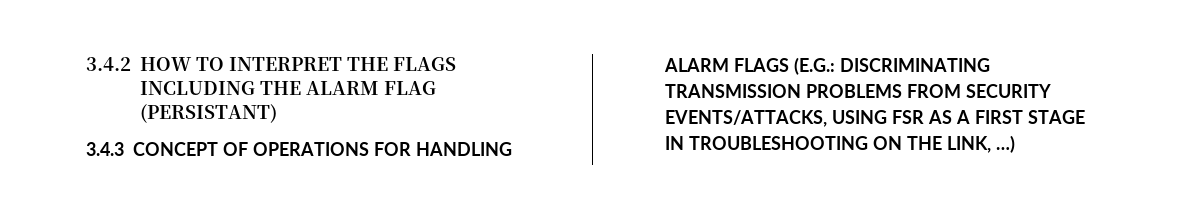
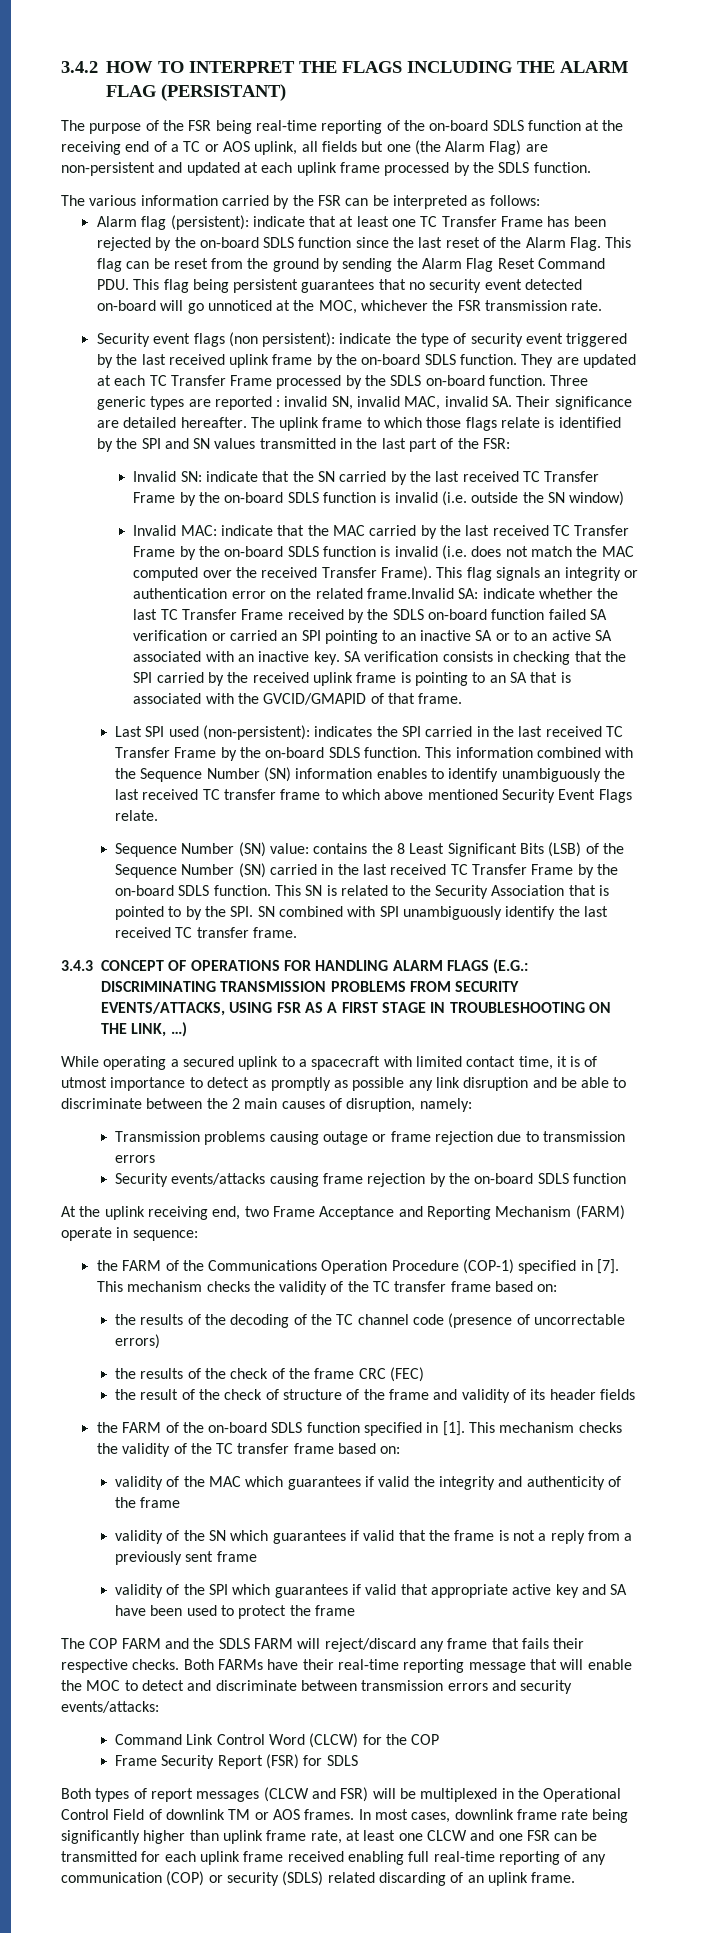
(277, 113) none -> [61,120,624,134] [61,140,548,155] [61,162,591,176] [61,195,540,209] [96,215,606,230] [96,237,632,251] [96,258,606,272] [96,279,583,293] [96,300,603,314] [96,332,628,347] [96,354,637,368] [96,375,589,389] [96,396,632,410] [96,417,621,431] [96,438,511,452] [133,471,600,485] [133,491,625,506] [133,525,630,539] [133,545,634,560] [133,566,638,581] [133,588,619,599] [133,609,607,623] [133,630,612,644] [133,651,626,665] [133,672,571,686] [133,693,463,705] [115,725,623,740] [115,747,634,761] [115,767,626,782] [115,789,632,803] [115,810,159,821] [115,842,624,857] [115,863,618,878] [115,885,609,899] [115,906,608,920] [115,927,298,938] // The purpose of the FSR being real-time reporting of the on-board SDLS function at the receiving end of a TC or AOS uplink, all fields but one (the Alarm Flag) are non-persistent and updated at each uplink frame processed by the SDLS function. // The various information carried by the FSR can be interpreted as follows: // Alarm flag (persistent): indicate that at least one TC Transfer Frame has been rejected by the on-board SDLS function since the last reset of the Alarm Flag. This flag can be reset from the ground by sending the Alarm Flag Reset Command PDU. This flag being persistent guarantees that no security event detected on-board will go unnoticed at the MOC, whichever the FSR transmission rate. // Security event flags (non persistent): indicate the type of security event triggered by the last received uplink frame by the on-board SDLS function. They are updated at each TC Transfer Frame processed by the SDLS on-board function. Three generic types are reported : invalid SN, invalid MAC, invalid SA. Their significance are detailed hereafter. The uplink frame to which those flags relate is identified by the SPI and SN values transmitted in the last part of the FSR: // Invalid SN: indicate that the SN carried by the last received TC Transfer Frame by the on-board SDLS function is invalid (i.e. outside the SN window) // Invalid MAC: indicate that the MAC carried by the last received TC Transfer Frame by the on-board SDLS function is invalid (i.e. does not match the MAC computed over the received Transfer Frame). This flag signals an integrity or authentication error on the related frame.Invalid SA: indicate whether the last TC Transfer Frame received by the SDLS on-board function failed SA verification or carried an SPI pointing to an inactive SA or to an active SA associated with an inactive key. SA verification consists in checking that the SPI carried by the received uplink frame is pointing to an SA that is associated with the GVCID/GMAPID of that frame. // Last SPI used (non-persistent): indicates the SPI carried in the last received TC Transfer Frame by the on-board SDLS function. This information combined with the Sequence Number (SN) information enables to identify unambiguously the last received TC transfer frame to which above mentioned Security Event Flags relate. // Sequence Number (SN) value: contains the 8 Least Significant Bits (LSB) of the Sequence Number (SN) carried in the last received TC Transfer Frame by the on-board SDLS function. This SN is related to the Security Association that is pointed to by the SPI. SN combined with SPI unambiguously identify the last received TC transfer frame.
(1015, 144) none -> [61,1056,598,1070] [61,1077,627,1091] [61,1098,472,1112] [115,1131,626,1145] [115,1155,156,1163] [115,1173,627,1187] [61,1205,625,1220] [61,1227,198,1241] [96,1259,620,1274] [96,1281,558,1295] [115,1313,625,1328] [115,1334,161,1349] [115,1367,425,1382] [115,1389,635,1403] [96,1421,622,1436] [96,1443,401,1457] [115,1476,621,1490] [115,1497,181,1508] [115,1530,633,1544] [115,1551,257,1565] [115,1584,628,1598] [115,1605,356,1619] [61,1638,585,1652] [61,1659,632,1673] [61,1680,573,1694] [61,1701,159,1713] [115,1733,440,1748] [115,1754,358,1769] [61,1787,622,1802] [61,1809,629,1823] [61,1830,598,1844] [61,1851,606,1865] [61,1871,576,1886] // While operating a secured uplink to a spacecraft with limited contact time, it is of utmost importance to detect as promptly as possible any link disruption and be able to discriminate between the 2 main causes of disruption, namely: // Transmission problems causing outage or frame rejection due to transmission errors // Security events/attacks causing frame rejection by the on-board SDLS function // At the uplink receiving end, two Frame Acceptance and Reporting Mechanism (FARM) operate in sequence: // the FARM of the Communications Operation Procedure (COP-1) specified in [7]. This mechanism checks the validity of the TC transfer frame based on: // the results of the decoding of the TC channel code (presence of uncorrectable errors) // the results of the check of the frame CRC (FEC) // the result of the check of structure of the frame and validity of its header fields // the FARM of the on-board SDLS function specified in [1]. This mechanism checks the validity of the TC transfer frame based on: // validity of the MAC which guarantees if valid the integrity and authenticity of the frame // validity of the SN which guarantees if valid that the frame is not a reply from a previously sent frame // validity of the SPI which guarantees if valid that appropriate active key and SA have been used to protect the frame // The COP FARM and the SDLS FARM will reject/discard any frame that fails their respective checks. Both FARMs have their real-time reporting message that will enable the MOC to detect and discriminate between transmission errors and security events/attacks: // Command Link Control Word (CLCW) for the COP // Frame Security Report (FSR) for SDLS // Both types of report messages (CLCW and FSR) will be multiplexed in the Operational Control Field of downlink TM or AOS frames. In most cases, downlink frame rate being significantly higher than uplink frame rate, at least one CLCW and one FSR can be transmitted for each uplink frame received enabling full real-time reporting of any communication (COP) or security (SDLS) related discarding of an uplink frame.

